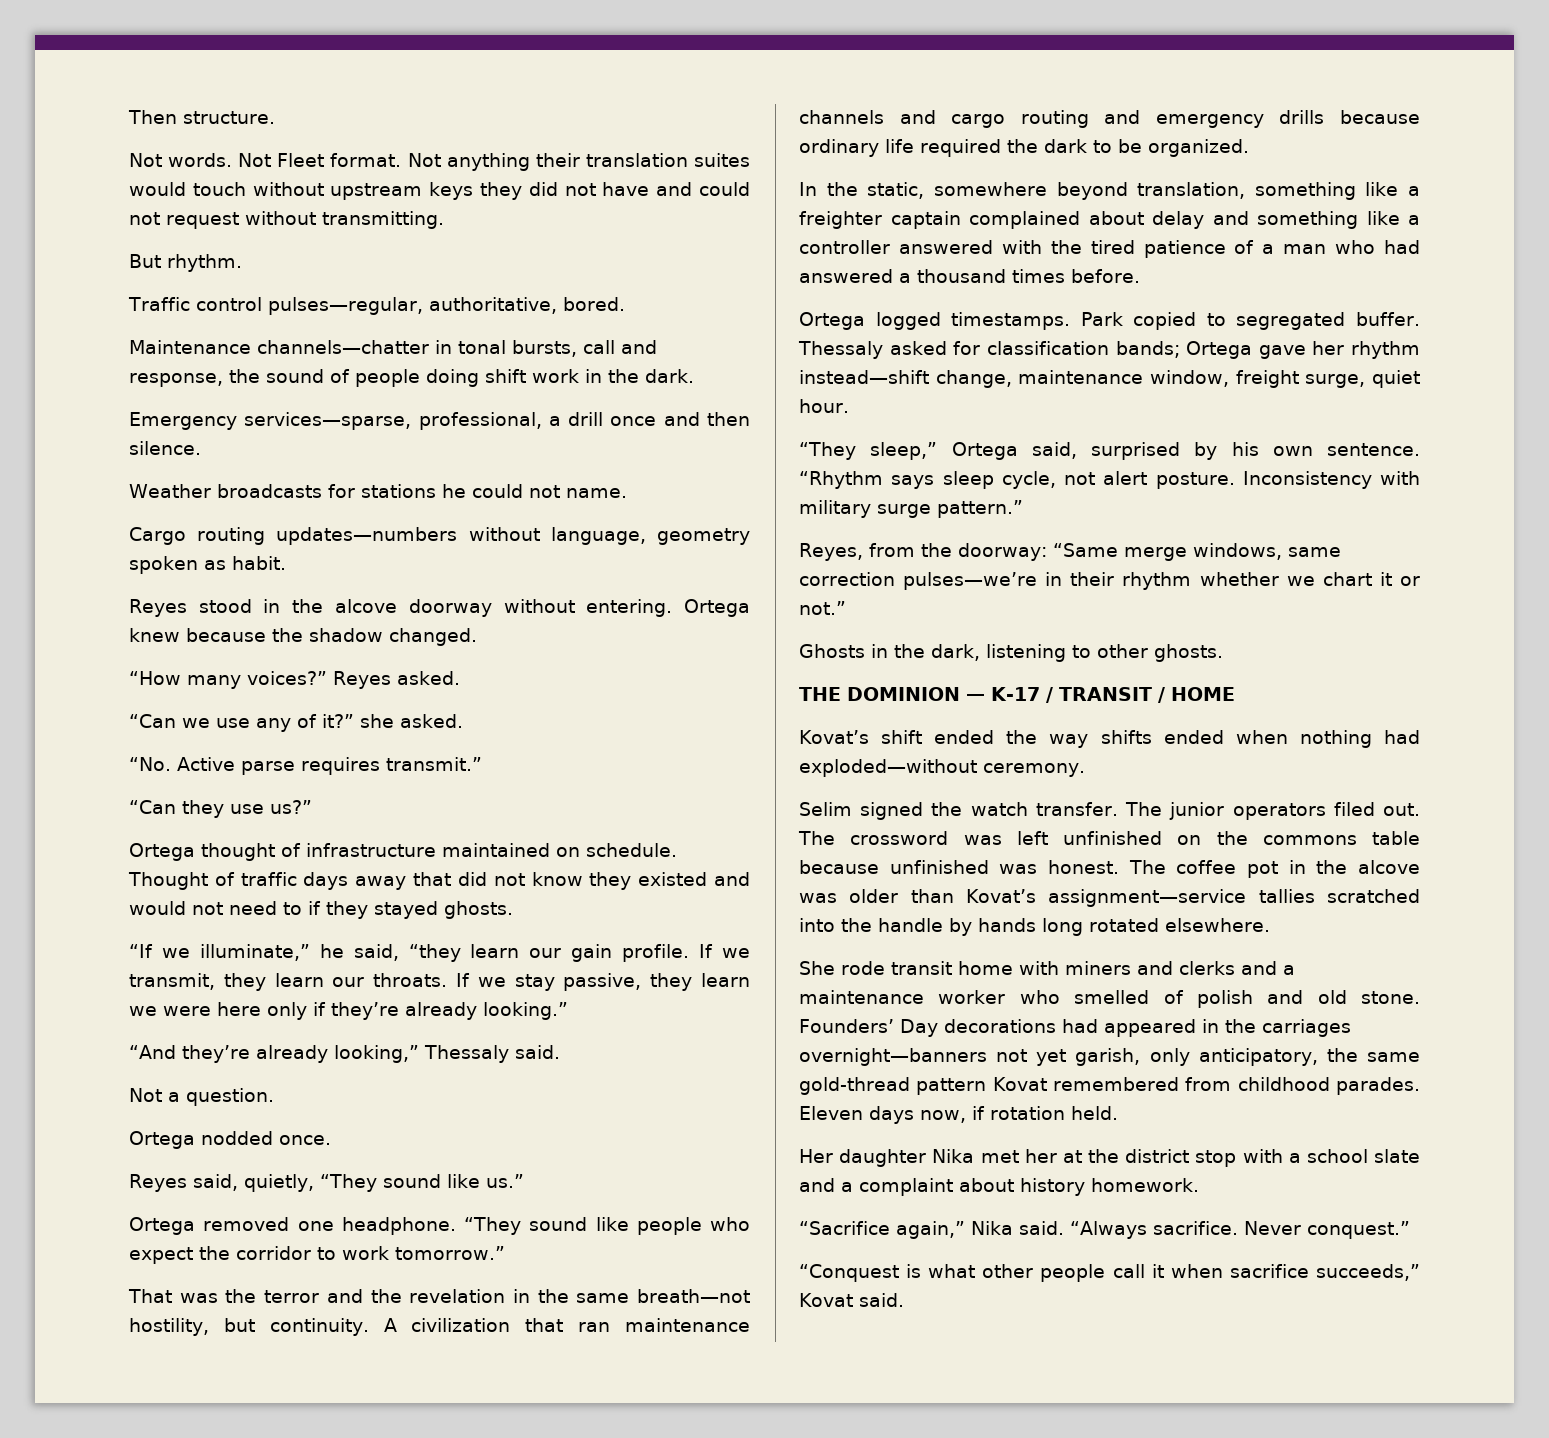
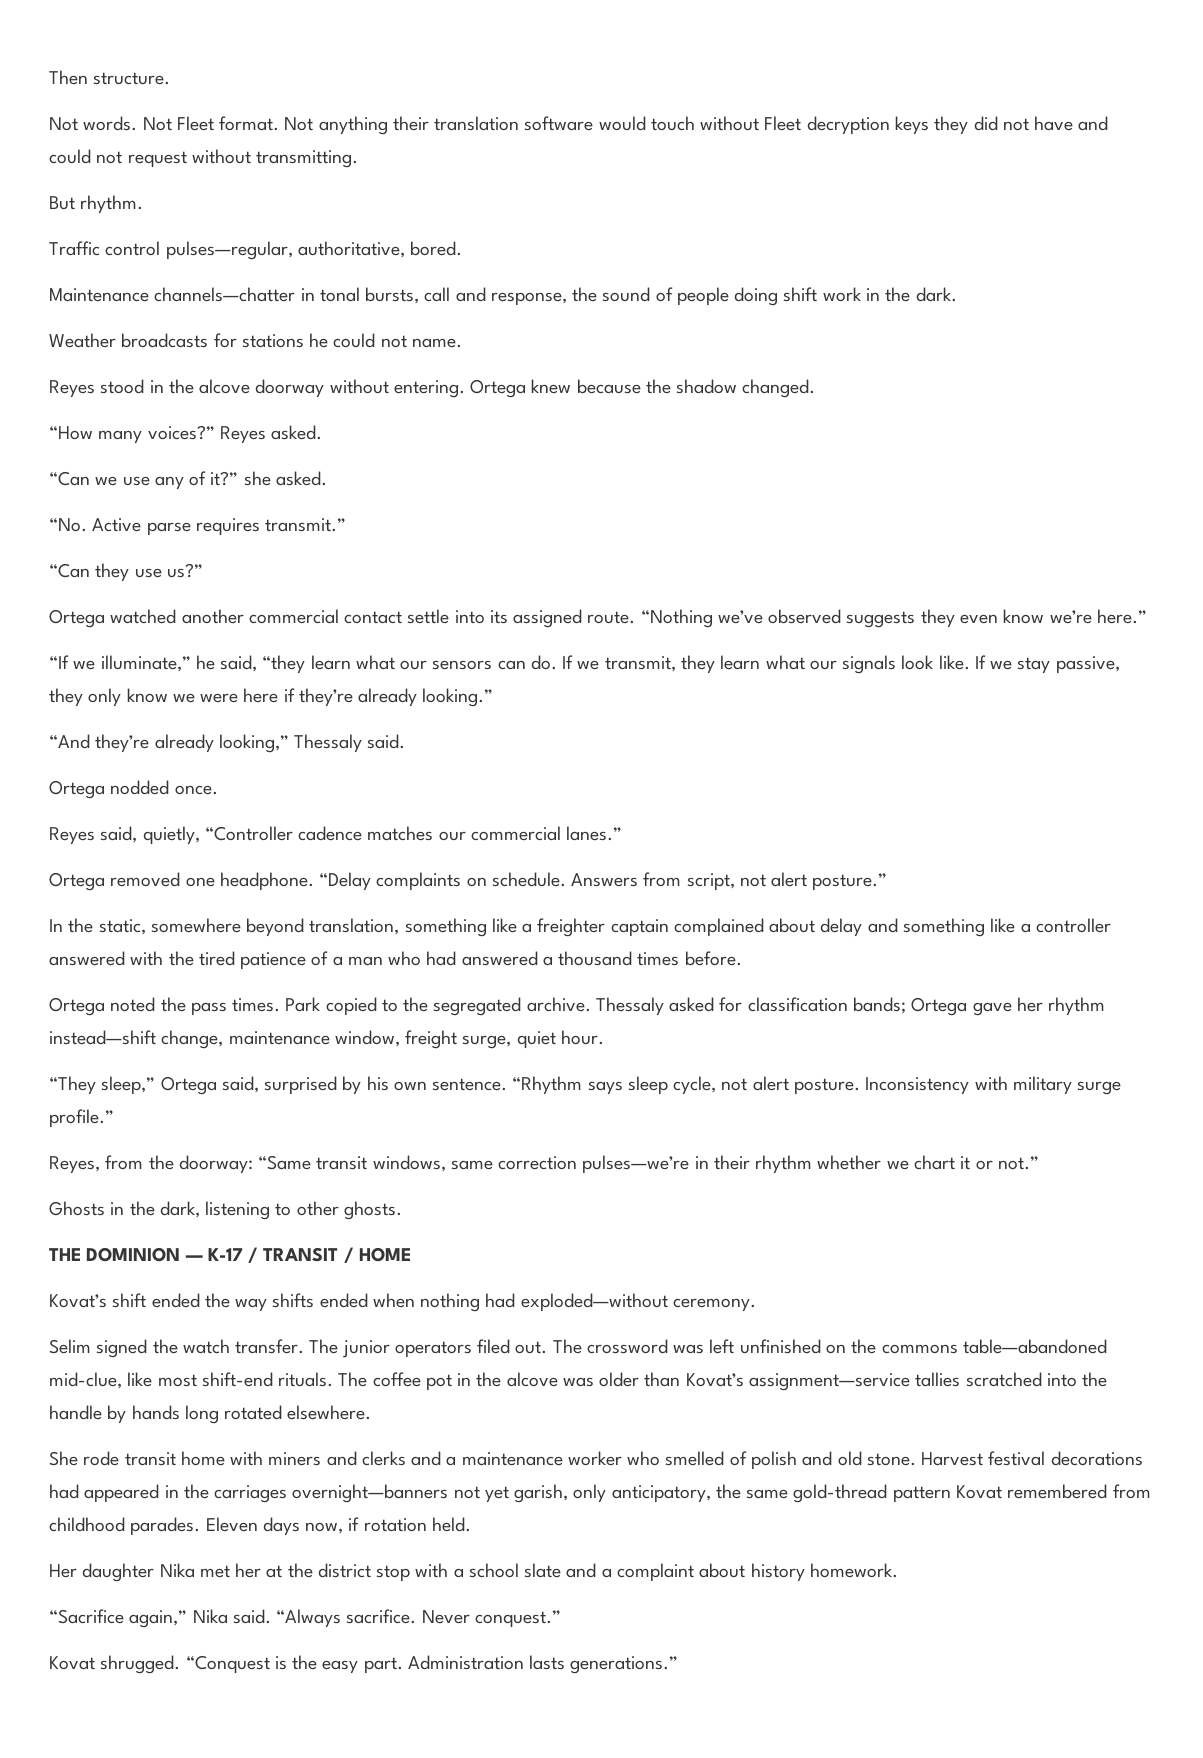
[693,153,750,167] suites -> [524,116,594,131] software
[330,183,423,200] upstream -> [764,116,890,135] Fleet decryption
[129,412,750,430] [129,441,201,455] // Emergency services—sparse, professional, a drill once and then silence. -> (957, 294) none
[129,527,750,545] [129,556,286,574] // Cargo routing updates—numbers without language, geometry spoken as habit. -> (462, 343) none
[201,843,677,861] [128,872,750,890] [129,901,513,919] thought of infrastructure maintained on schedule. Thought of traffic days away that did not know they existed and would not need to if they stayed ghosts. -> [110,609,1147,628] watched another commercial contact settle into its assigned route. “Nothing we’ve observed suggests they even know we’re here.”
[529,944,690,962] our gain profile. -> [355,655,557,670] what our sensors can do.
[332,973,448,987] our throats. -> [765,655,970,674] what our signals look like.
[701,973,750,987] learn -> [88,688,168,707] only know
[267,1002,307,1020] only -> (279, 695) none
[129,1088,274,1106] // Not a question. -> (406, 741) none
[319,1174,524,1192] [129,1217,750,1235] [129,1246,505,1264] [128,1289,750,1303] [129,1318,751,1336] [799,110,1420,128] [799,139,1249,157] “They sound like us.” // Ortega removed one headphone. “They sound like people who expect the corridor to work tomorrow.” // That was the terror and the revelation in the same breath—not hostility, but continuity. A civilization that ran maintenance channels and cargo routing and emergency drills because ordinary life required the dark to be organized. -> [204,826,623,841] [49,872,888,891] “Controller cadence matches our commercial lanes.” // Ortega removed one headphone. “Delay complaints on schedule. Answers from script, not alert posture.”
[875,312,1421,330] logged timestamps. Park copied to segregated buffer. -> [110,997,591,1016] noted the pass times. Park copied to the segregated archive.
[937,500,1023,518] pattern.” -> [49,1109,114,1128] profile.”
[1123,547,1187,561] merge -> [316,1156,368,1170] transit
[1372,831,1420,845] [799,860,1119,874] table because unfinished was honest. -> [962,1339,1107,1354] [49,1372,334,1389] table—abandoned mid-clue, like most shift-end rituals.
[799,1019,938,1037] Founders’ Day -> [921,1451,1046,1466] Harvest festival
[799,1264,1420,1282] [799,1293,904,1307] “Conquest is what other people call it when sacrifice succeeds,” Kovat said. -> [49,1655,679,1674] Kovat shrugged. “Conquest is the easy part. Administration lasts generations.”

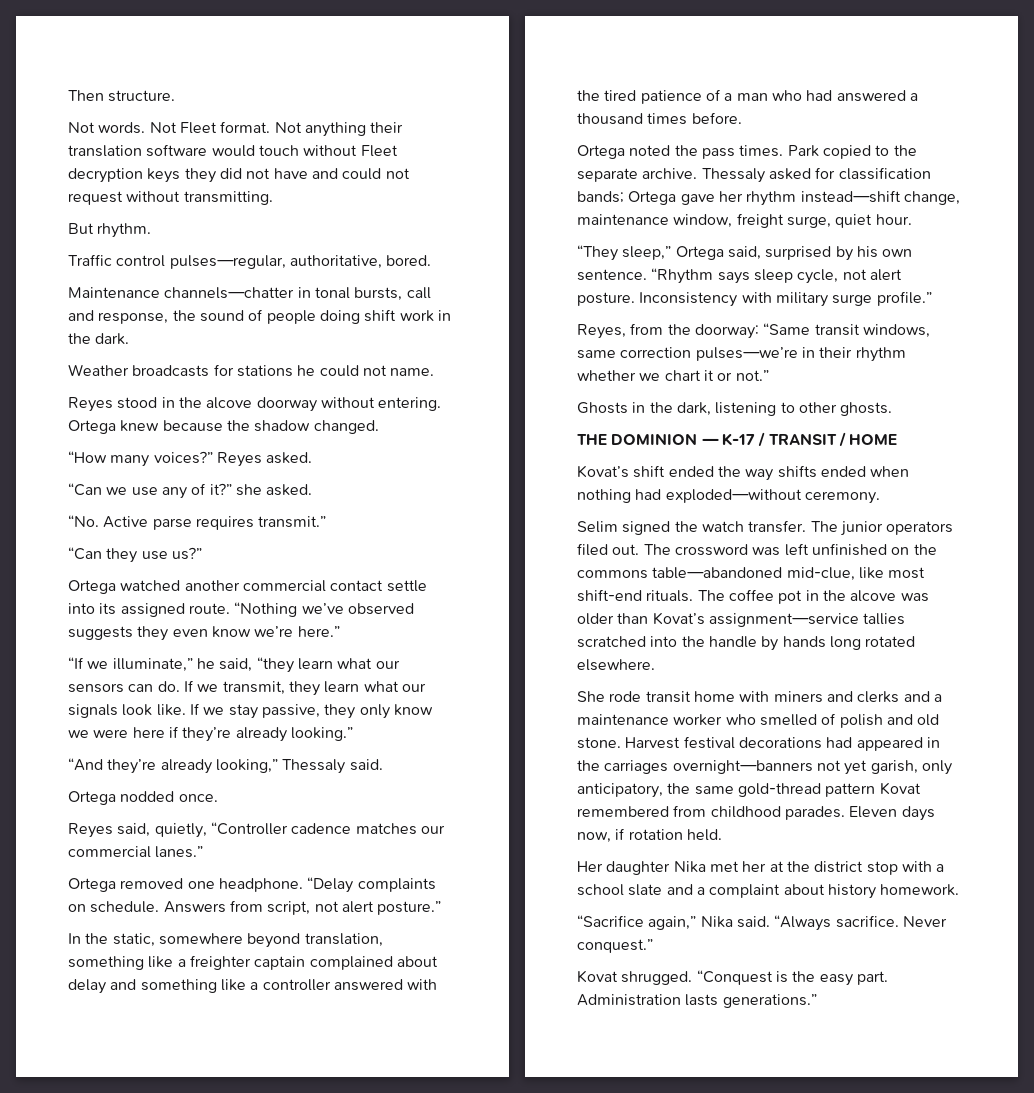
[433,997,522,1016] segregated -> [577,168,638,182] separate

